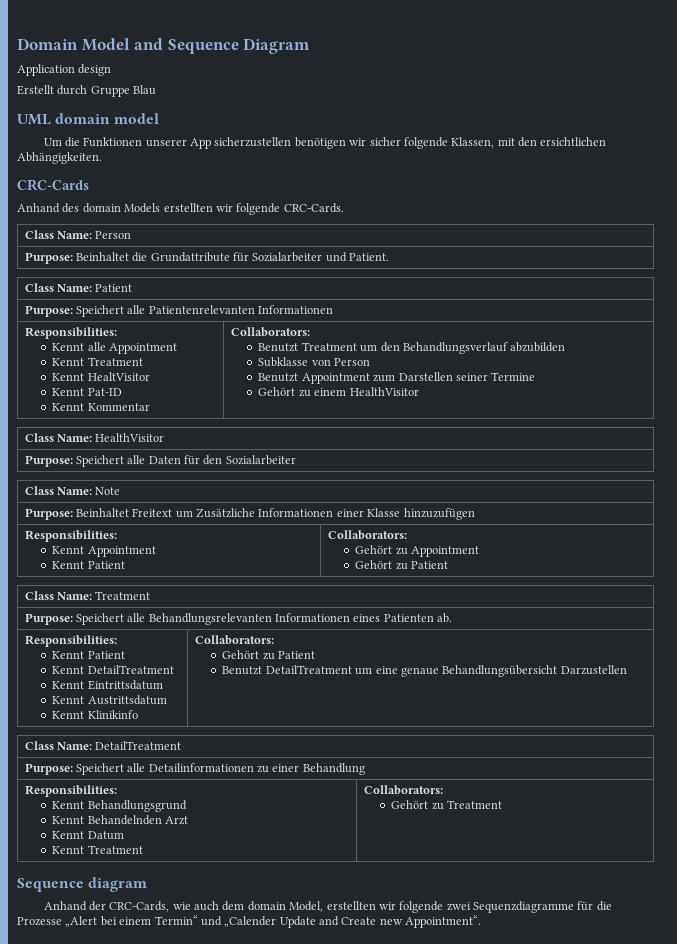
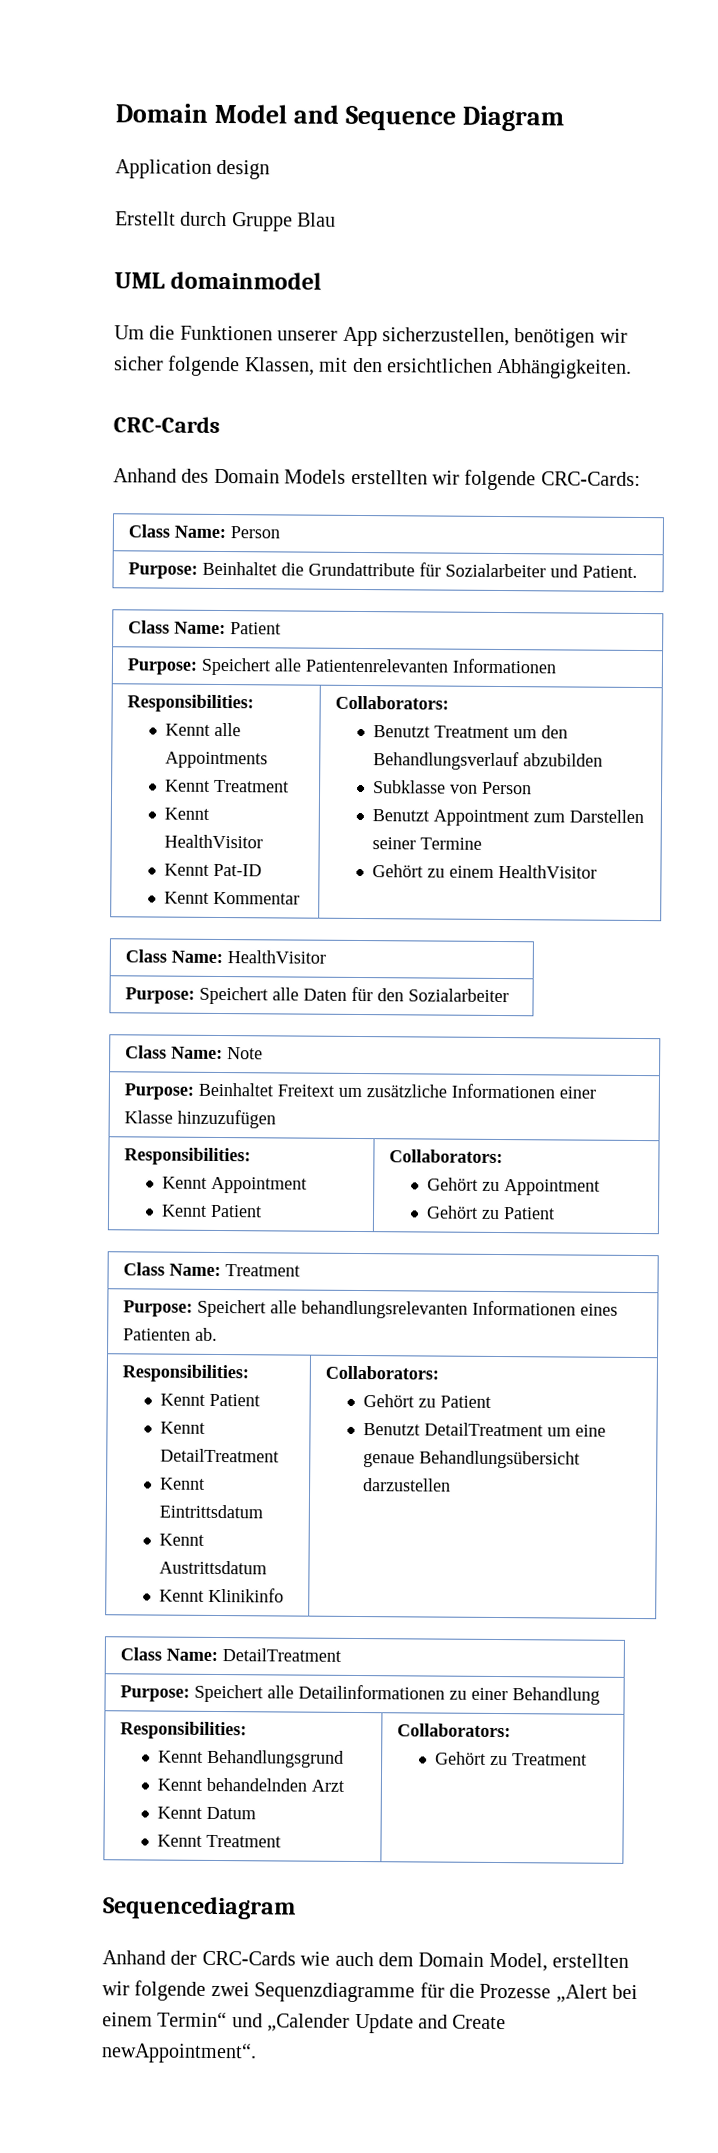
[55,113,160,124] domain model -> [170,271,322,290] domainmodel
[214,137,292,147] sicherzustellen -> [382,327,510,347] sicherzustellen,
[82,203,121,213] domain -> [213,468,280,484] Domain
[283,203,344,213] CRC-Cards. -> [540,471,641,486] CRC-Cards:
[109,343,178,354] Appointment -> [165,751,269,769] Appointments
[87,372,150,381] HealtVisitor -> [164,834,264,849] HealthVisitor
[196,508,256,518] Zusätzliche -> [365,1084,447,1098] zusätzliche
[148,613,272,625] Behandlungsrelevanten -> [300,1300,468,1319] behandlungsrelevanten
[560,665,627,675] Darzustellen -> [363,1478,452,1492] darzustellen
[87,815,162,825] Behandelnden -> [206,1777,308,1792] behandelnden
[17,877,148,892] Sequence diagram -> [102,1896,296,1920] Sequencediagram
[109,901,170,912] CRC-Cards, -> [201,1950,296,1966] CRC-Cards
[247,901,286,911] domain -> [418,1952,485,1967] Domain
[379,915,482,928] new Appointment“. -> [101,2042,257,2064] newAppointment“.

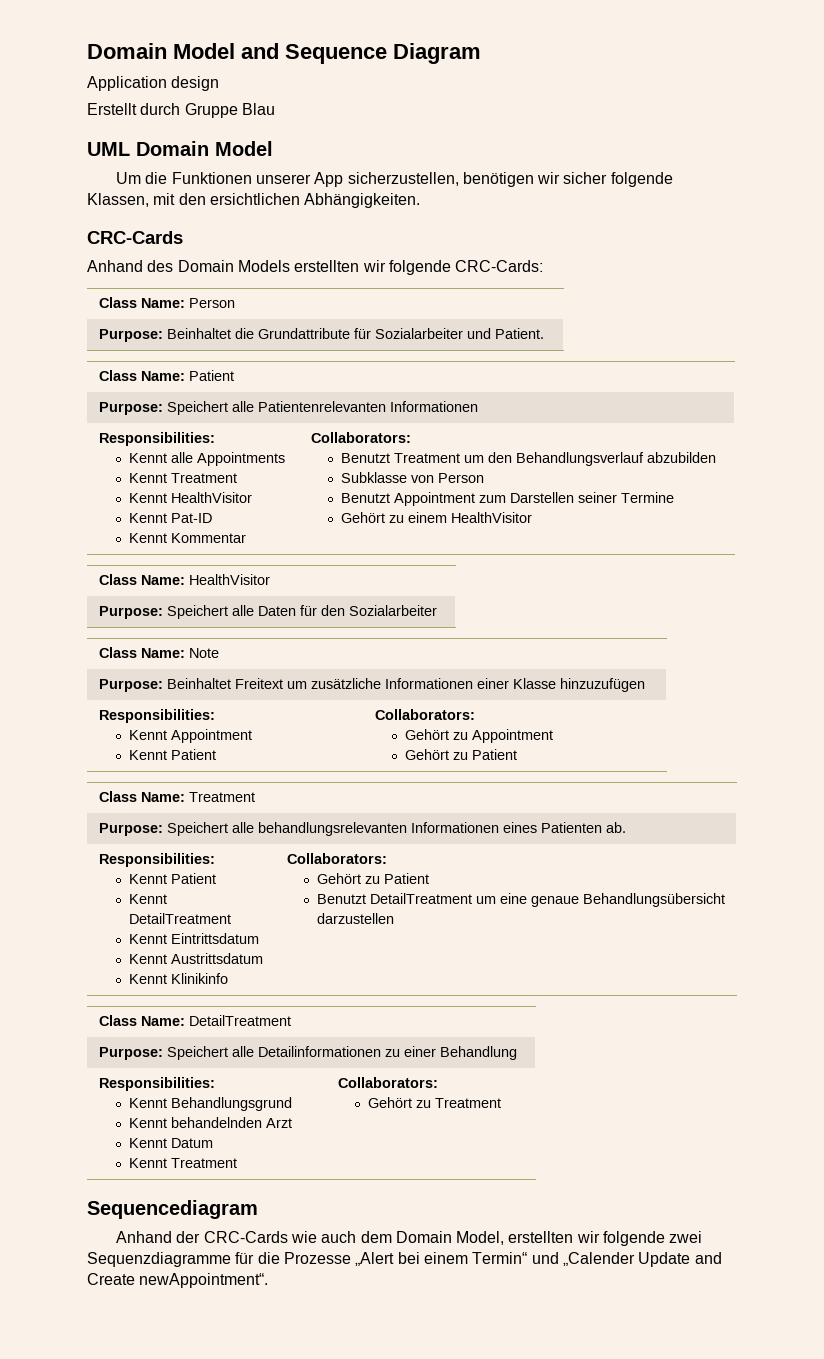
[170,271,322,290] domainmodel -> [136,141,273,156] Domain Model

